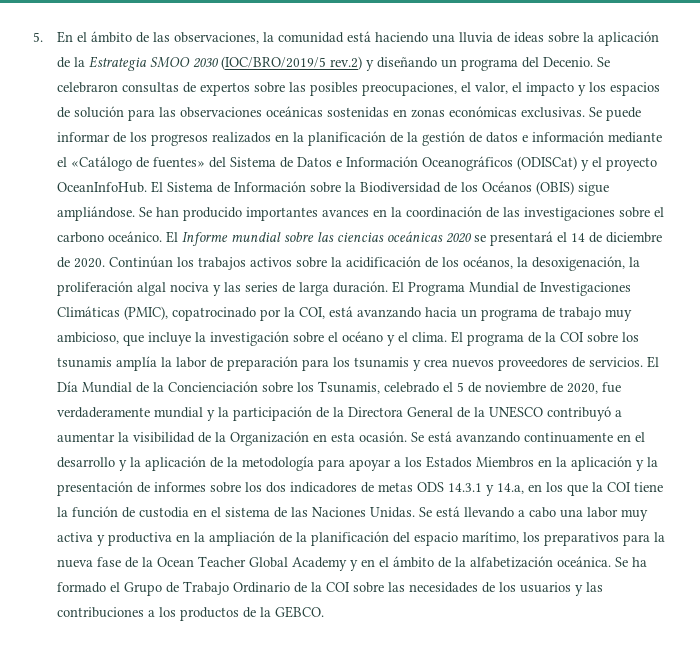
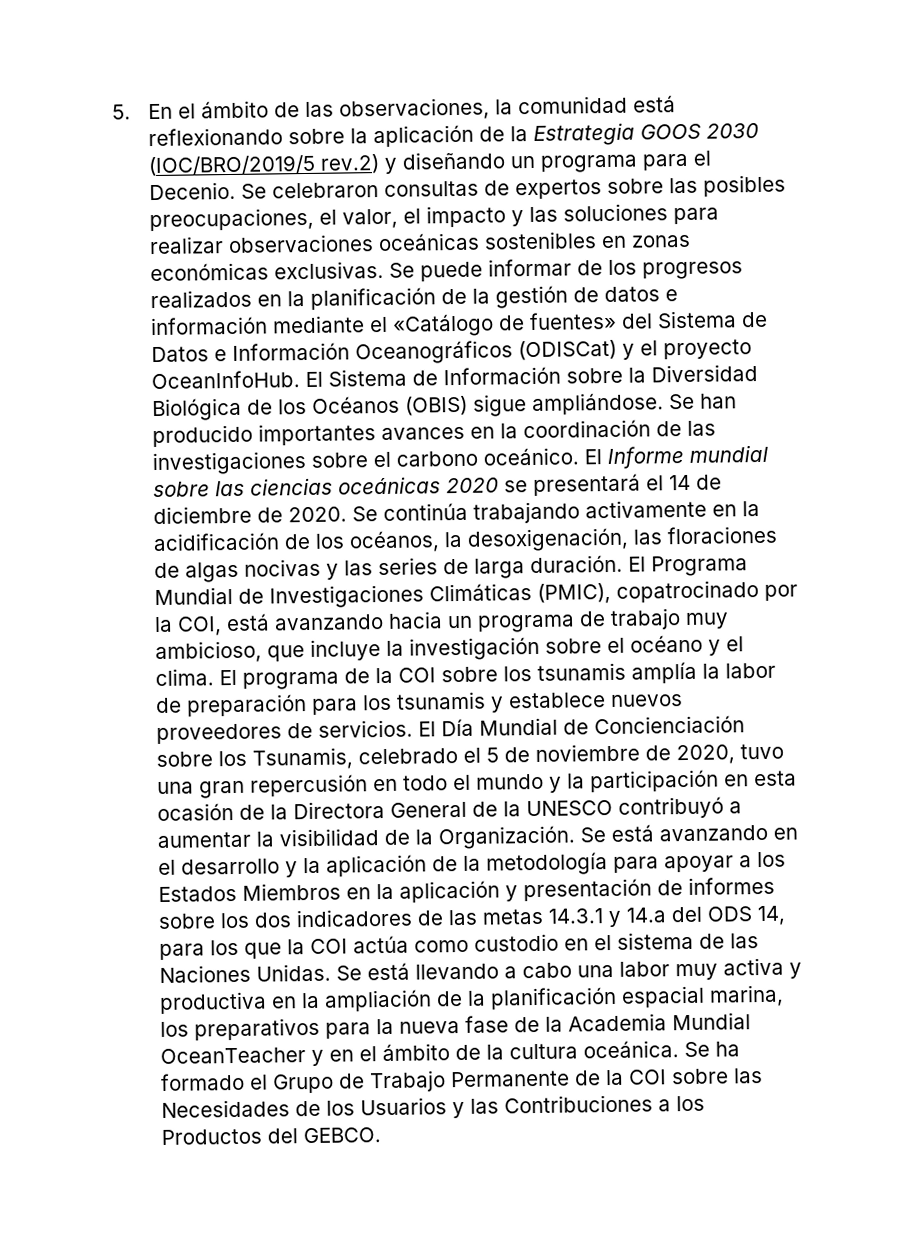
[375,32,545,43] haciendo una lluvia de ideas -> [147,127,283,147] reflexionando
[150,57,191,68] SMOO -> [639,123,701,140] GOOS
[522,57,540,68] del -> [641,150,711,171] para el
[589,82,661,96] [57,106,177,121] los espacios de solución para las -> [528,203,719,225] [148,236,224,255] las soluciones para realizar
[327,107,390,118] sostenidas -> [483,231,597,250] sostenibles
[360,182,442,193] Biodiversidad -> [650,364,758,383] [151,397,242,422] Diversidad Biológica
[109,256,328,270] Continúan los trabajos activos sobre -> [351,499,737,524] Se continúa trabajando activamente en
[629,257,641,267] [57,281,210,296] la proliferación algal nociva -> [632,525,777,545] [153,558,321,583] las floraciones de algas nocivas
[424,359,449,367] crea -> [507,692,606,709] establece
[153,382,165,392] la -> (589, 727) none
[602,382,622,393] [57,406,313,421] fue verdaderamente mundial y la participación -> [739,743,784,760] [156,769,797,799] [156,803,234,822] tuvo una gran repercusión en todo el mundo y la participación en esta ocasión
[230,431,408,446] Organización en esta ocasión. -> [437,825,576,850] Organización.
[524,432,614,443] continuamente -> (768, 833) none
[647,457,659,467] la -> (518, 893) none
[378,482,664,496] [57,506,190,518] metas ODS 14.3.1 y 14.a, en los que la COI tiene la función de custodia -> [447,905,786,928] [158,933,559,961] las metas 14.3.1 y 14.a del ODS 14, para los que la COI actúa como custodio
[393,531,520,546] del espacio marítimo, -> [620,984,784,1008] espacial marina,
[157,556,348,571] Ocean Teacher Global Academy -> [567,1012,751,1032] [159,1047,306,1065] Academia Mundial OceanTeacher
[470,556,554,568] alfabetización -> [508,1043,578,1060] cultura
[233,582,291,593] Ordinario -> [449,1070,570,1088] Permanente
[409,582,604,596] [57,607,272,621] necesidades de los usuarios y las contribuciones a los productos de la -> [160,1094,705,1119] [160,1128,298,1145] Necesidades de los Usuarios y las Contribuciones a los Productos del

